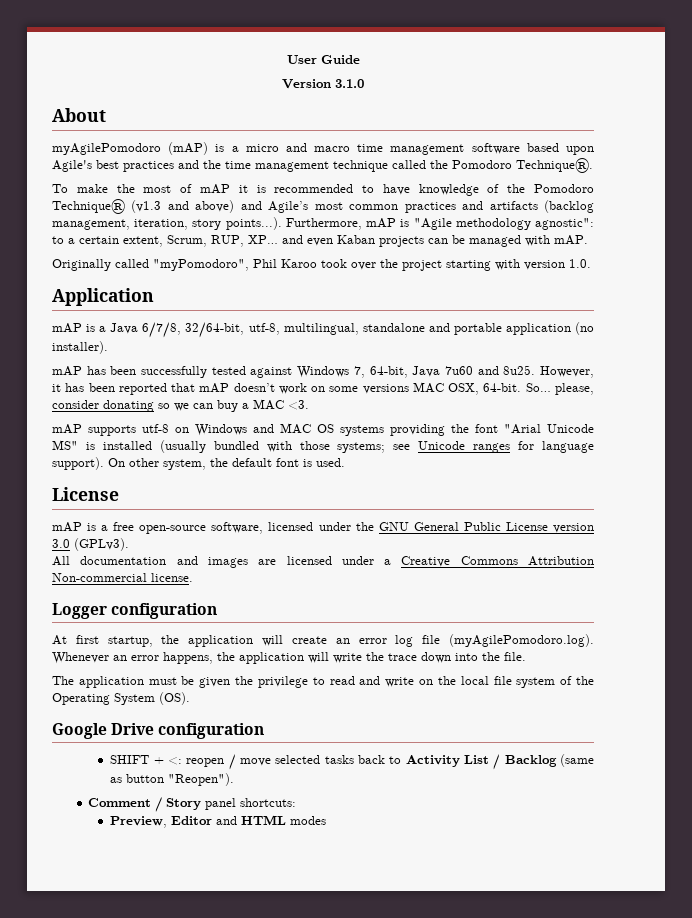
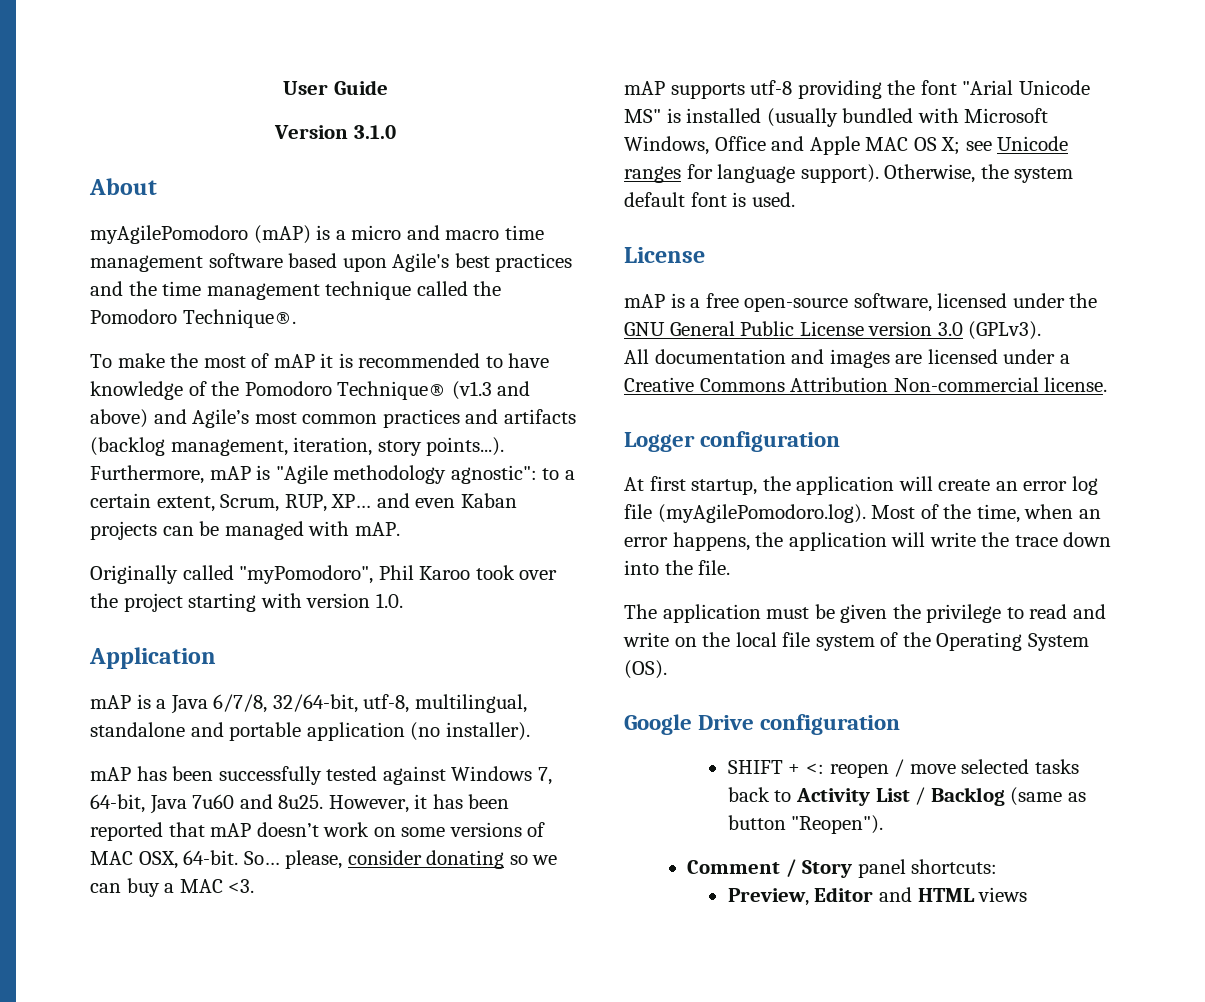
(409, 389) none -> [527,822,546,837] of
[175,423,384,436] on Windows and MAC OS systems -> (793, 87) none
[299,441,386,453] those systems; -> [964,108,1049,123] [624,136,961,155] Microsoft Windows, Office and Apple MAC OS X;
[108,458,228,470] On other system, the -> [884,164,1074,183] Otherwise, the system
[52,652,109,664] Whenever -> [871,504,1074,523] Most of the time, when
[290,816,327,825] modes -> [978,887,1028,902] views

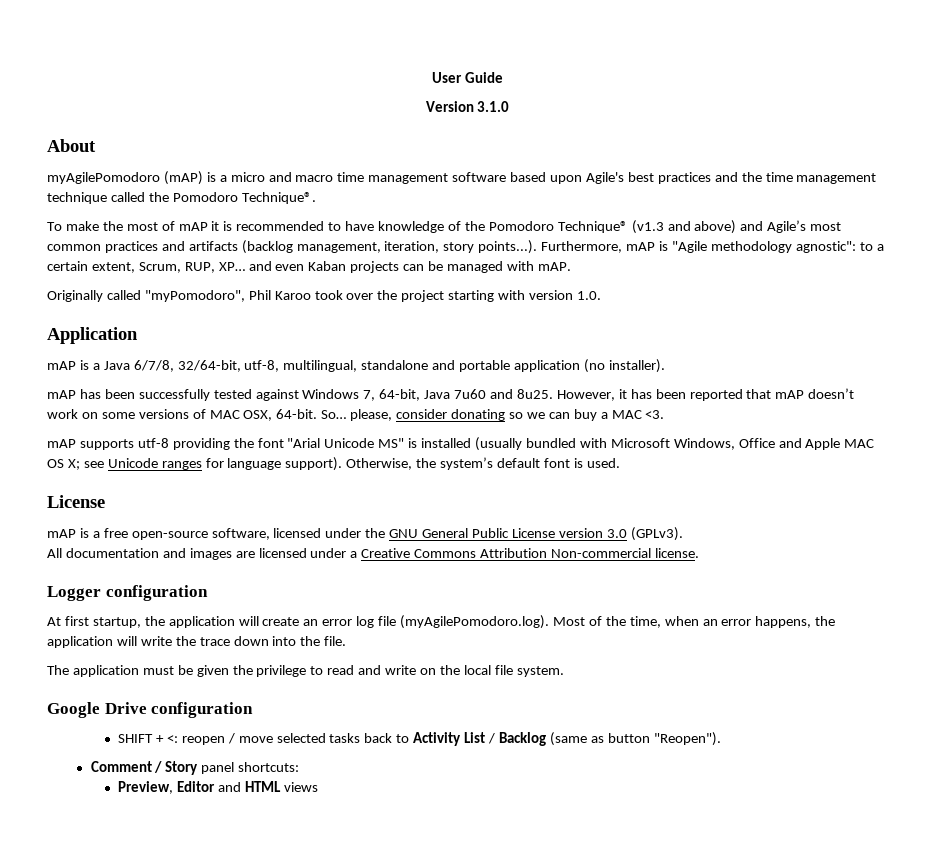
[1014,167,1074,183] system -> [440,457,494,470] system’s
[815,632,1089,651] [624,660,667,679] system of the Operating System (OS). -> [516,666,564,677] system.

